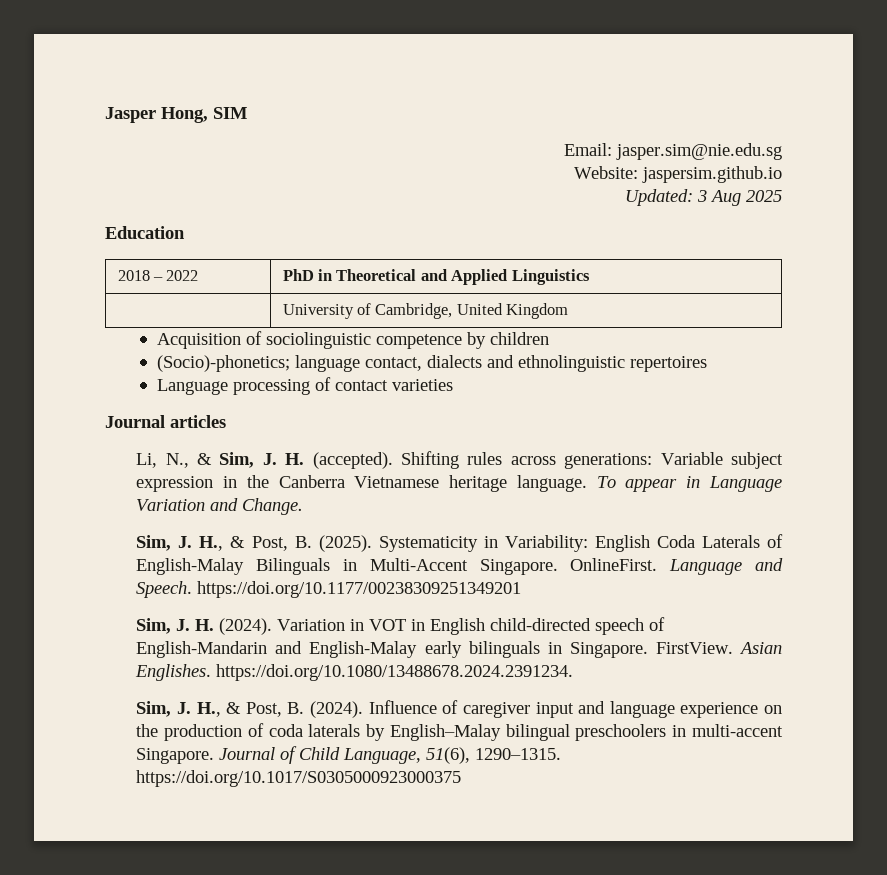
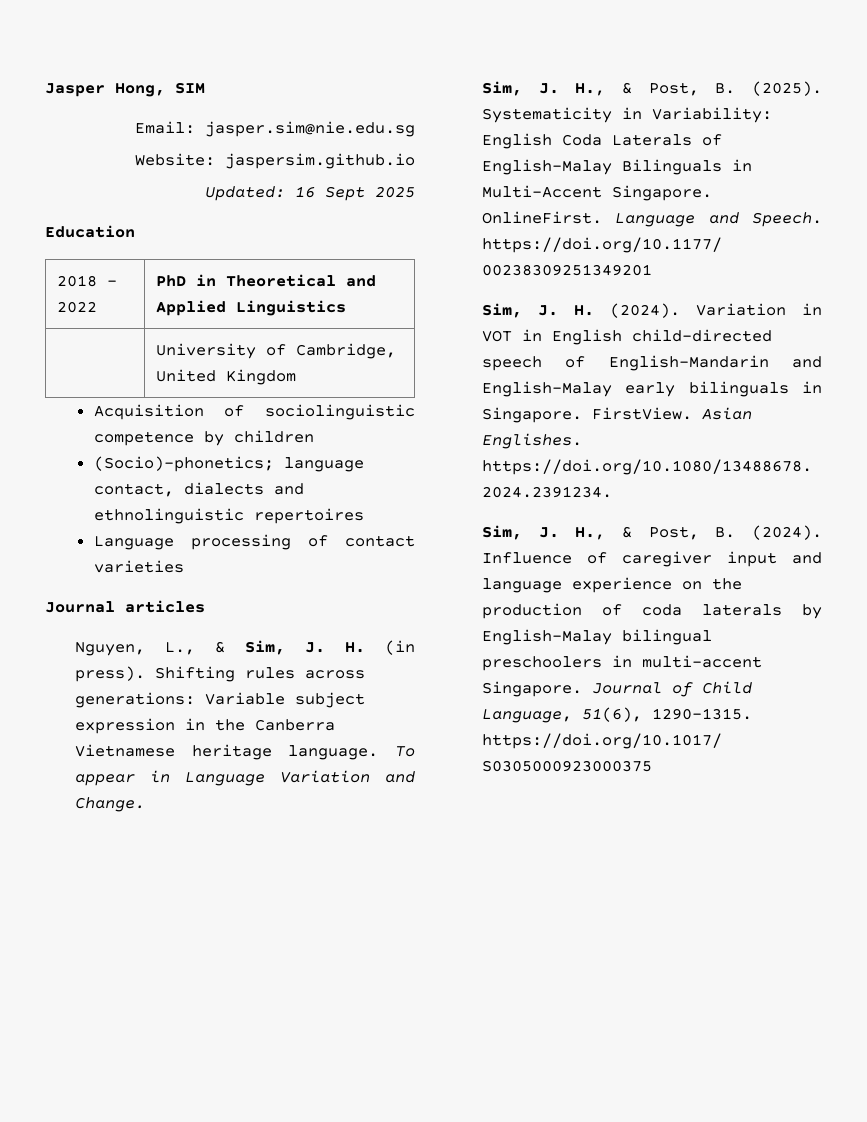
[697,190,741,206] 3 Aug -> [295,186,365,201] 16 Sept
[136,453,189,468] Li, N., -> [74,642,195,656] Nguyen, L.,
[312,452,393,469] (accepted). -> [385,640,415,655] [74,666,145,682] (in press).

